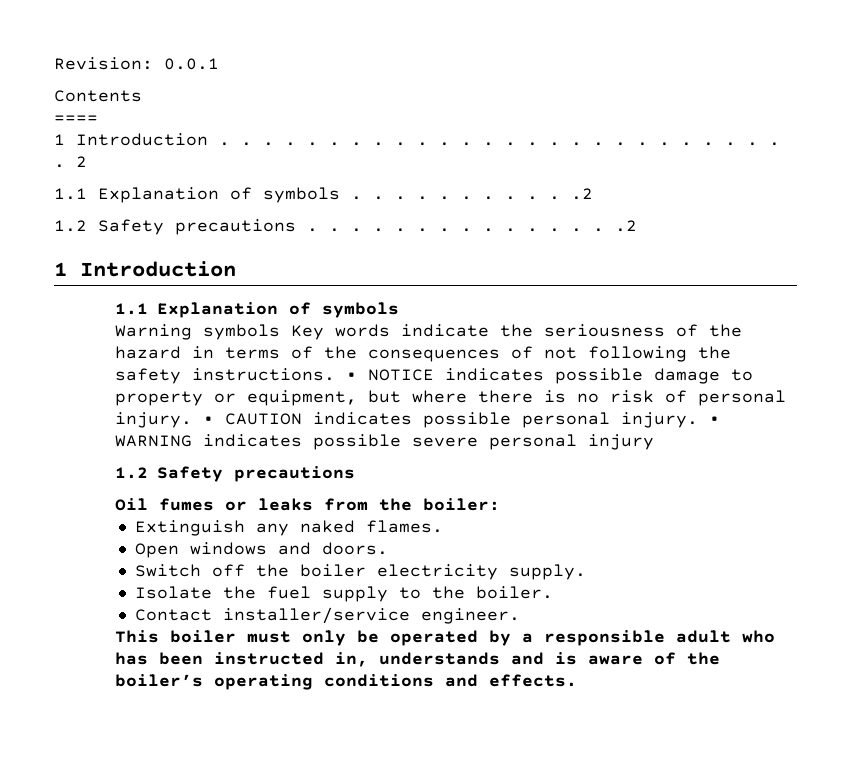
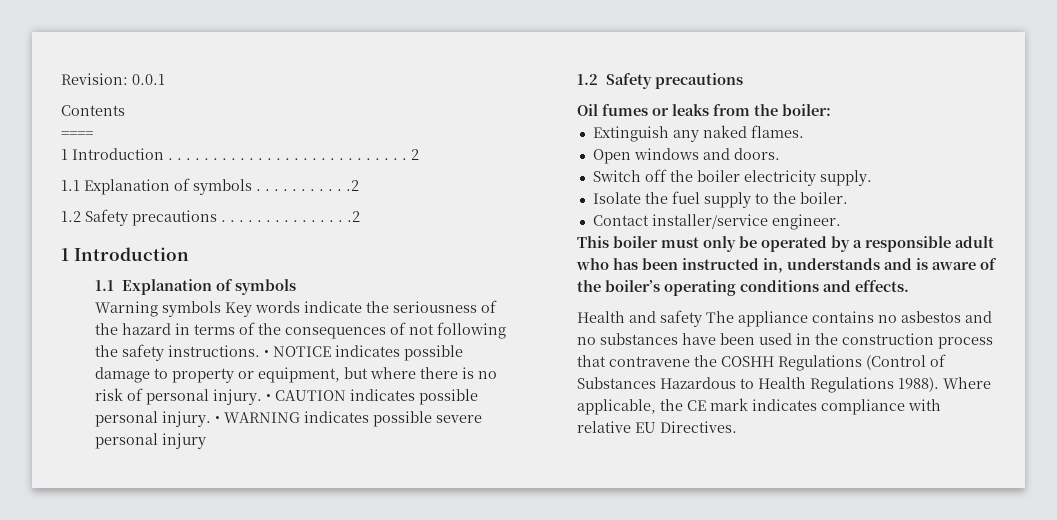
(578, 680) none -> [577,310,993,327] [577,333,994,349] [577,354,947,371] [577,377,992,393] [577,398,942,415] [577,421,738,433] // Health and safety The appliance contains no asbestos and no substances have been used in the construction process that contravene the COSHH Regulations (Control of Substances Hazardous to Health Regulations 1988). Where applicable, the CE mark indicates compliance with relative EU Directives.

